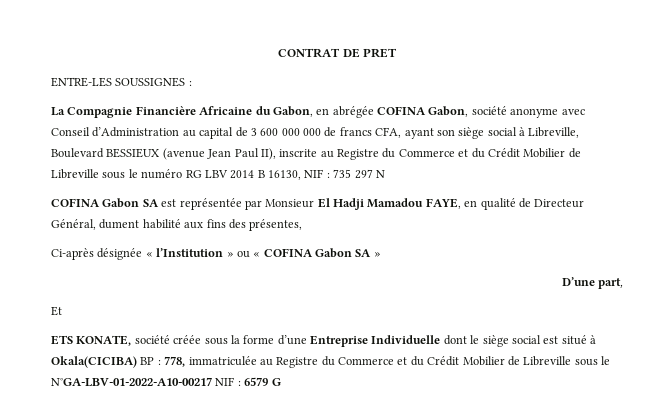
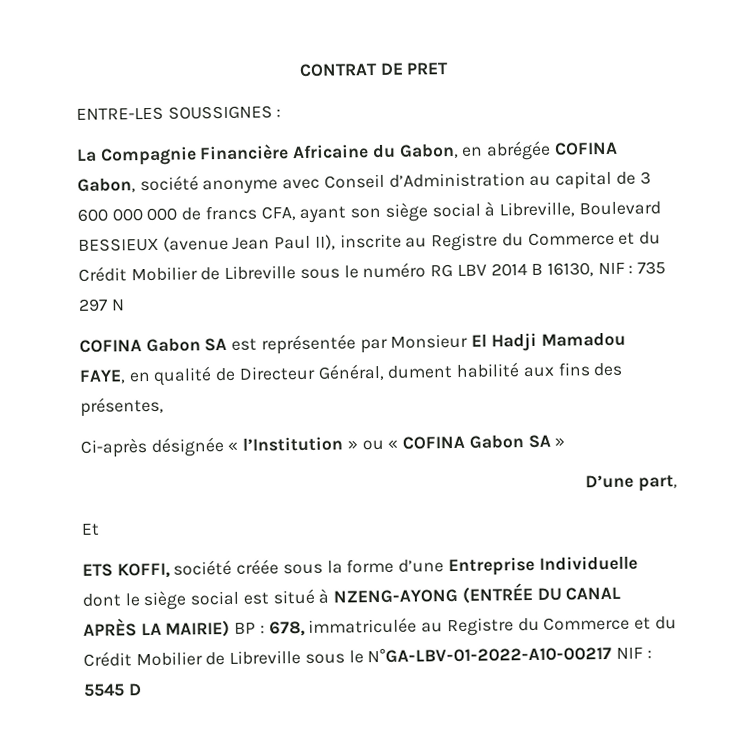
[76,335,132,346] KONATE, -> [116,562,170,579] KOFFI,
[51,356,137,368] Okala(CICIBA) -> [333,582,622,604] [83,618,231,638] NZENG-AYONG (ENTRÉE DU CANAL APRÈS LA MAIRIE)
[164,356,186,367] 778, -> [268,620,305,637] 678,
[244,377,281,386] 6579 G -> [83,683,142,697] 5545 D

